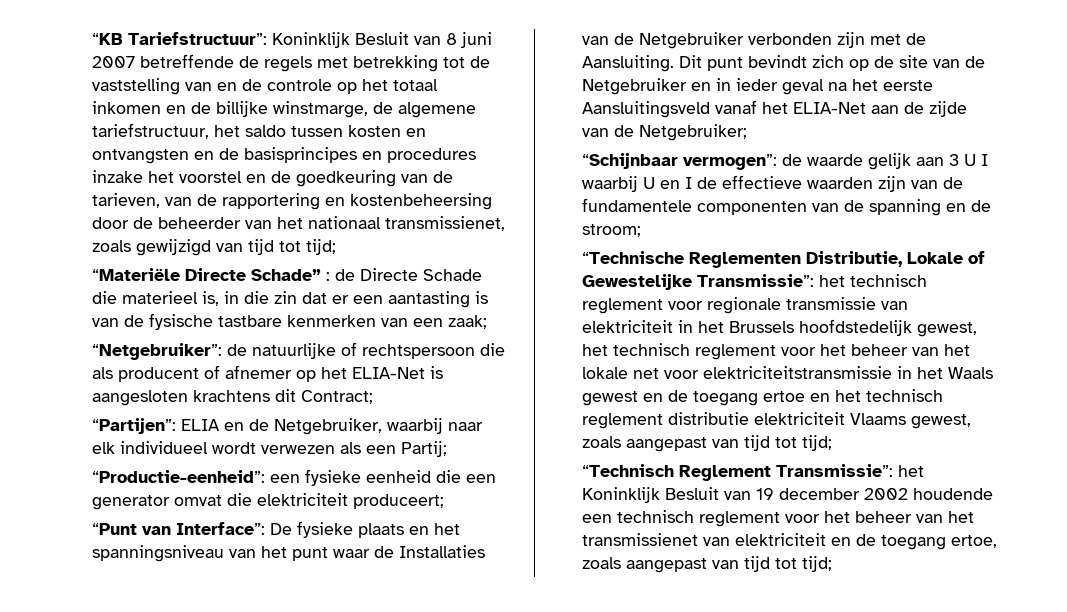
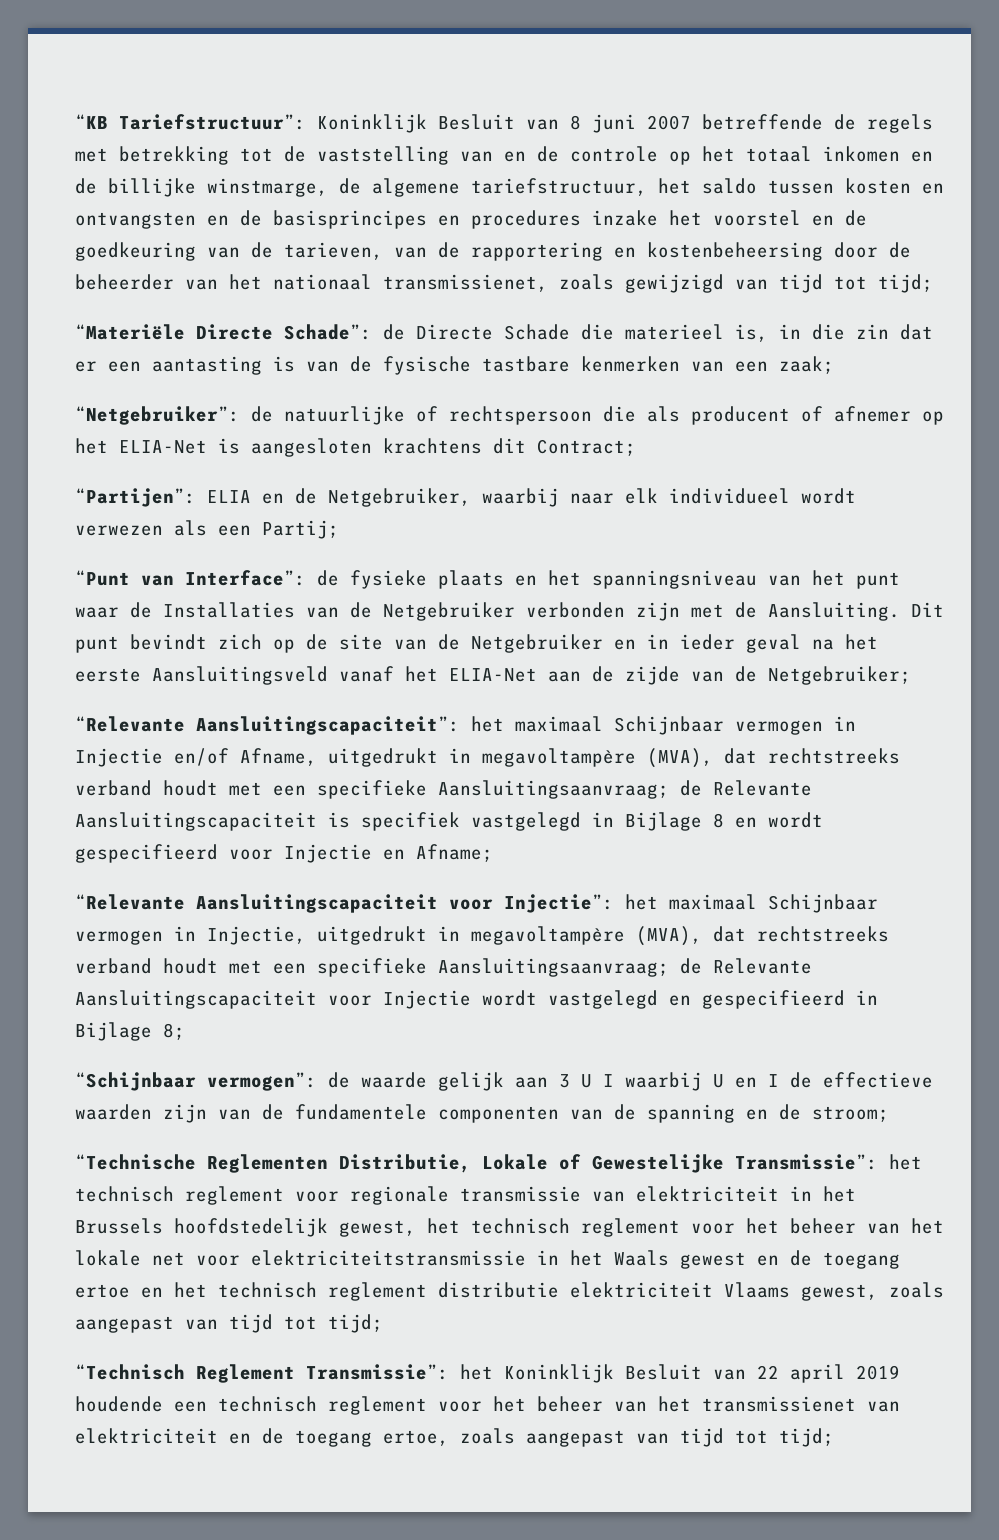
[250,269,330,281] Schade” : -> [283,324,372,340] Schade”:
[91,469,496,486] [91,493,444,510] // “Productie-eenheid”: een fysieke eenheid die een generator omvat die elektriciteit produceert; -> (339, 529) none
[269,523,292,535] De -> [316,570,339,586] de
(747, 132) none -> [74,716,856,735] [74,748,900,768] [74,780,812,799] [74,812,823,831] [74,844,493,863] [74,894,878,913] [74,926,889,946] [74,958,812,977] [74,990,878,1009] [74,1022,185,1041] // “Relevante Aansluitingscapaciteit”: het maximaal Schijnbaar vermogen in Injectie en/of Afname, uitgedrukt in megavoltampère (MVA), dat rechtstreeks verband houdt met een specifieke Aansluitingsaanvraag; de Relevante Aansluitingscapaciteit is specifiek vastgelegd in Bijlage 8 en wordt gespecifieerd voor Injectie en Afname; // “Relevante Aansluitingscapaciteit voor Injectie”: het maximaal Schijnbaar vermogen in Injectie, uitgedrukt in megavoltampère (MVA), dat rechtstreeks verband houdt met een specifieke Aansluitingsaanvraag; de Relevante Aansluitingscapaciteit voor Injectie wordt vastgelegd en gespecifieerd in Bijlage 8;
[755,488,908,500] 19 december 2002 -> [756,1364,900,1383] 22 april 2019

